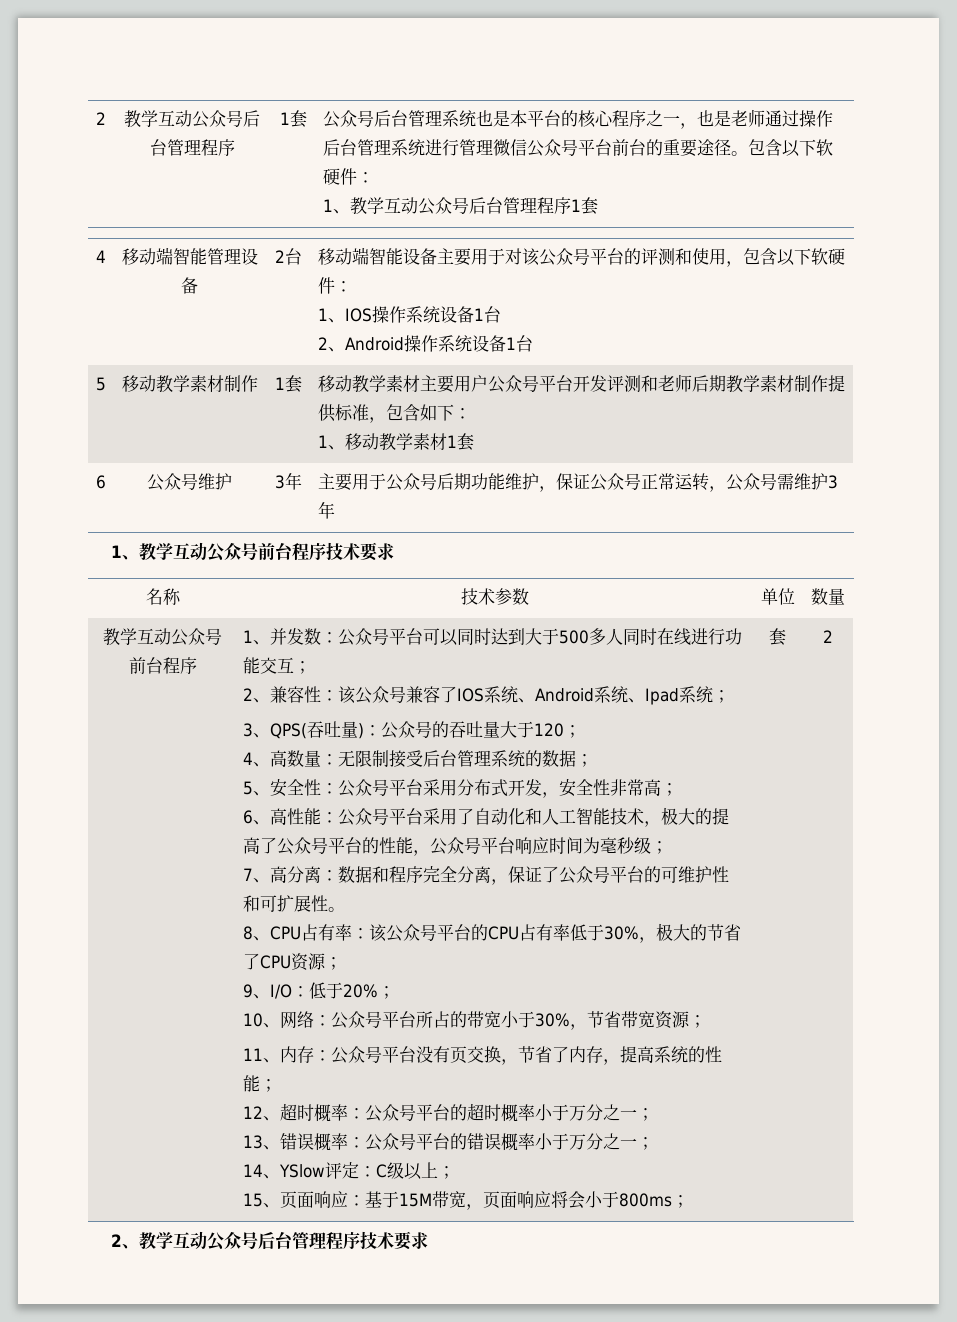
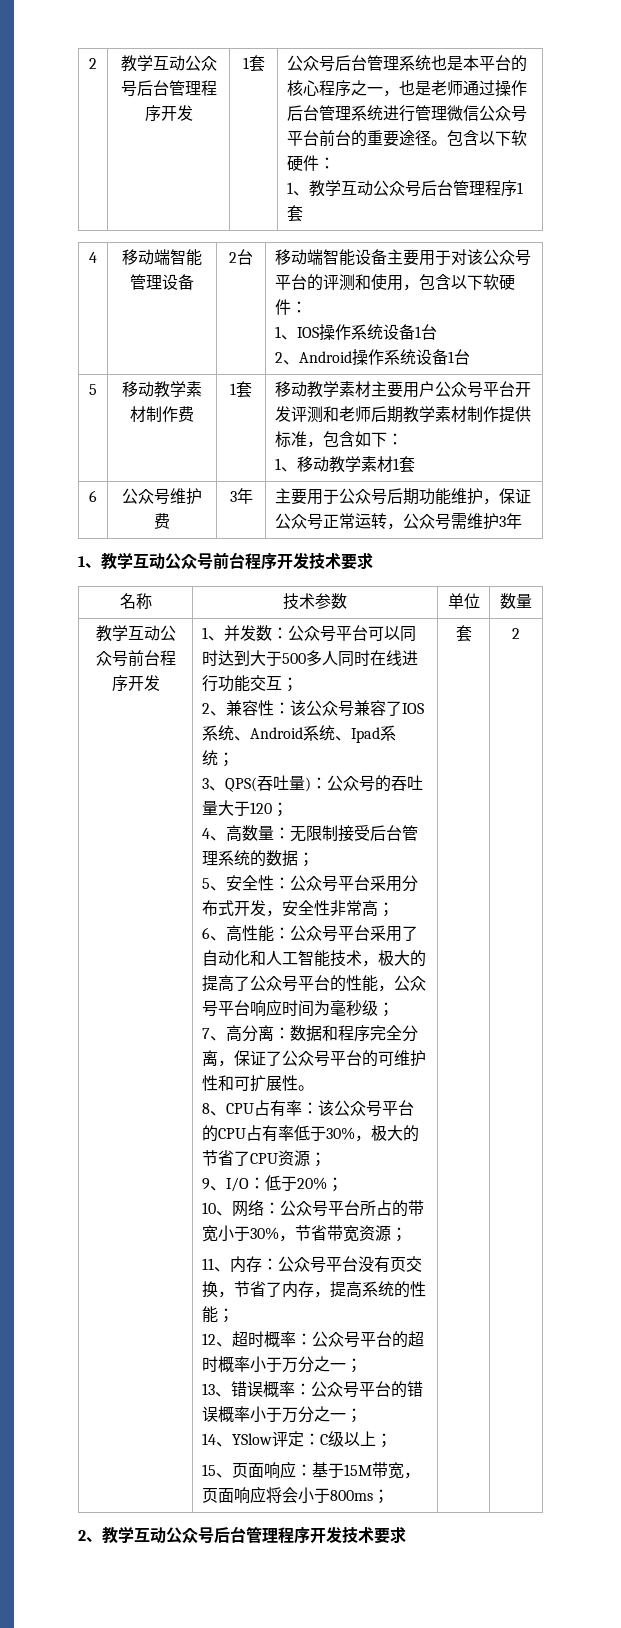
(235, 147) none -> [160,105,193,121] 开发
(258, 383) none -> [178,406,194,422] 费
(232, 481) none -> [154,513,170,529] 费
(326, 551) none -> [277,552,309,570] 开发
(197, 665) none -> [127,675,160,691] 开发
(360, 1240) none -> [310,1526,342,1544] 开发

